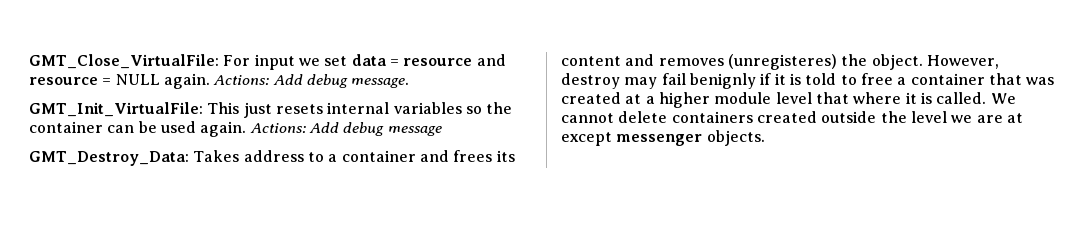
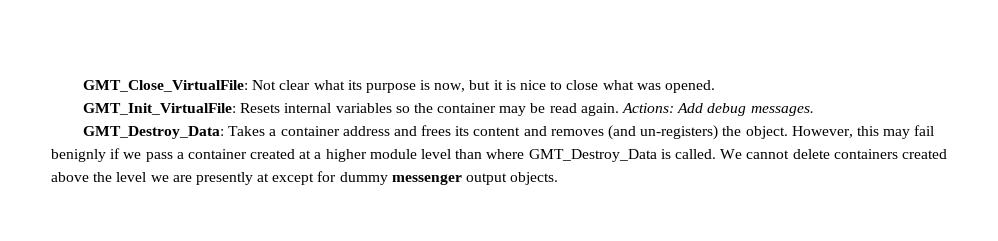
[223,54,506,70] [29,73,410,89] [29,102,323,118] For input we set data = resource and resource = NULL again. Actions: Add debug message. // GMT_Init_VirtualFile: This just resets -> [252,80,715,93] [82,103,281,115] Not clear what its purpose is now, but it is nice to close what was opened. // GMT_Init_VirtualFile: Resets
[107,121,442,137] can be used again. Actions: Add debug message -> [499,103,814,116] may be read again. Actions: Add debug messages.
[243,150,416,162] address to a container -> [269,126,390,136] a container address
[727,54,837,70] (unregisteres) -> [607,125,719,140] (and un-registers)
[561,73,620,89] destroy -> [856,126,879,136] this
[774,73,1055,85] it is told to free a container that was -> [123,149,247,162] we pass a container
[815,92,917,104] that where it -> [455,149,657,162] than where GMT_Destroy_Data
[821,111,877,123] outside -> [51,172,89,182] above
(1003, 119) none -> [195,172,253,185] presently
[616,134,703,146] messenger -> [317,171,508,185] for dummy messenger output

